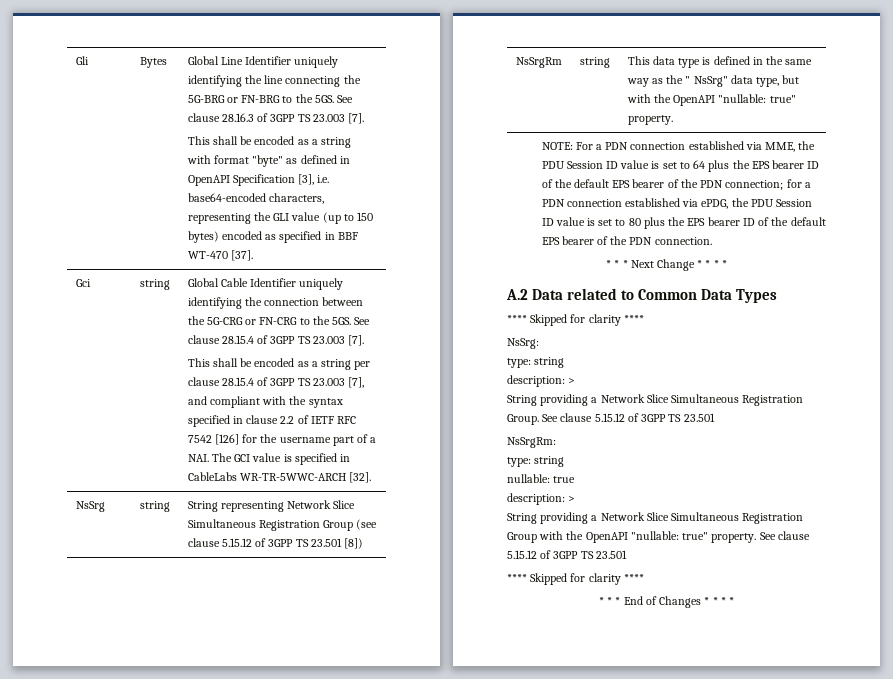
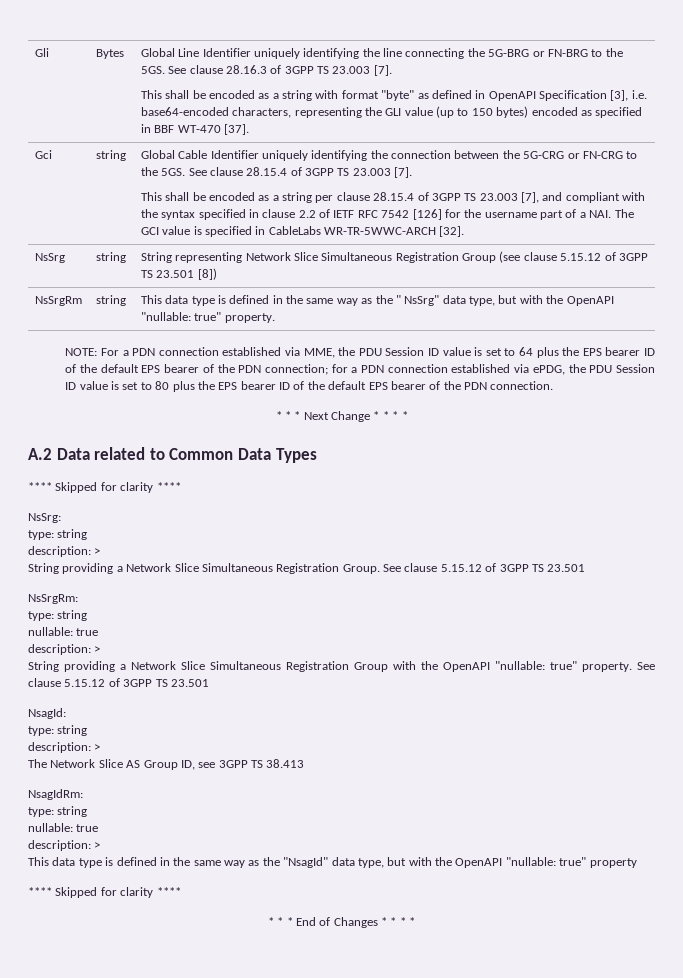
(627, 554) none -> [28,708,66,719] [28,725,88,736] [28,742,101,753] [28,759,305,770] [28,789,83,800] [28,806,88,817] [28,823,99,832] [28,840,101,851] [28,857,637,868] // NsagId: // type: string // description: > // The Network Slice AS Group ID, see 3GPP TS 38.413 // NsagIdRm: // type: string // nullable: true // description: > // This data type is defined in the same way as the "NsagId" data type, but with the OpenAPI "nullable: true" property

